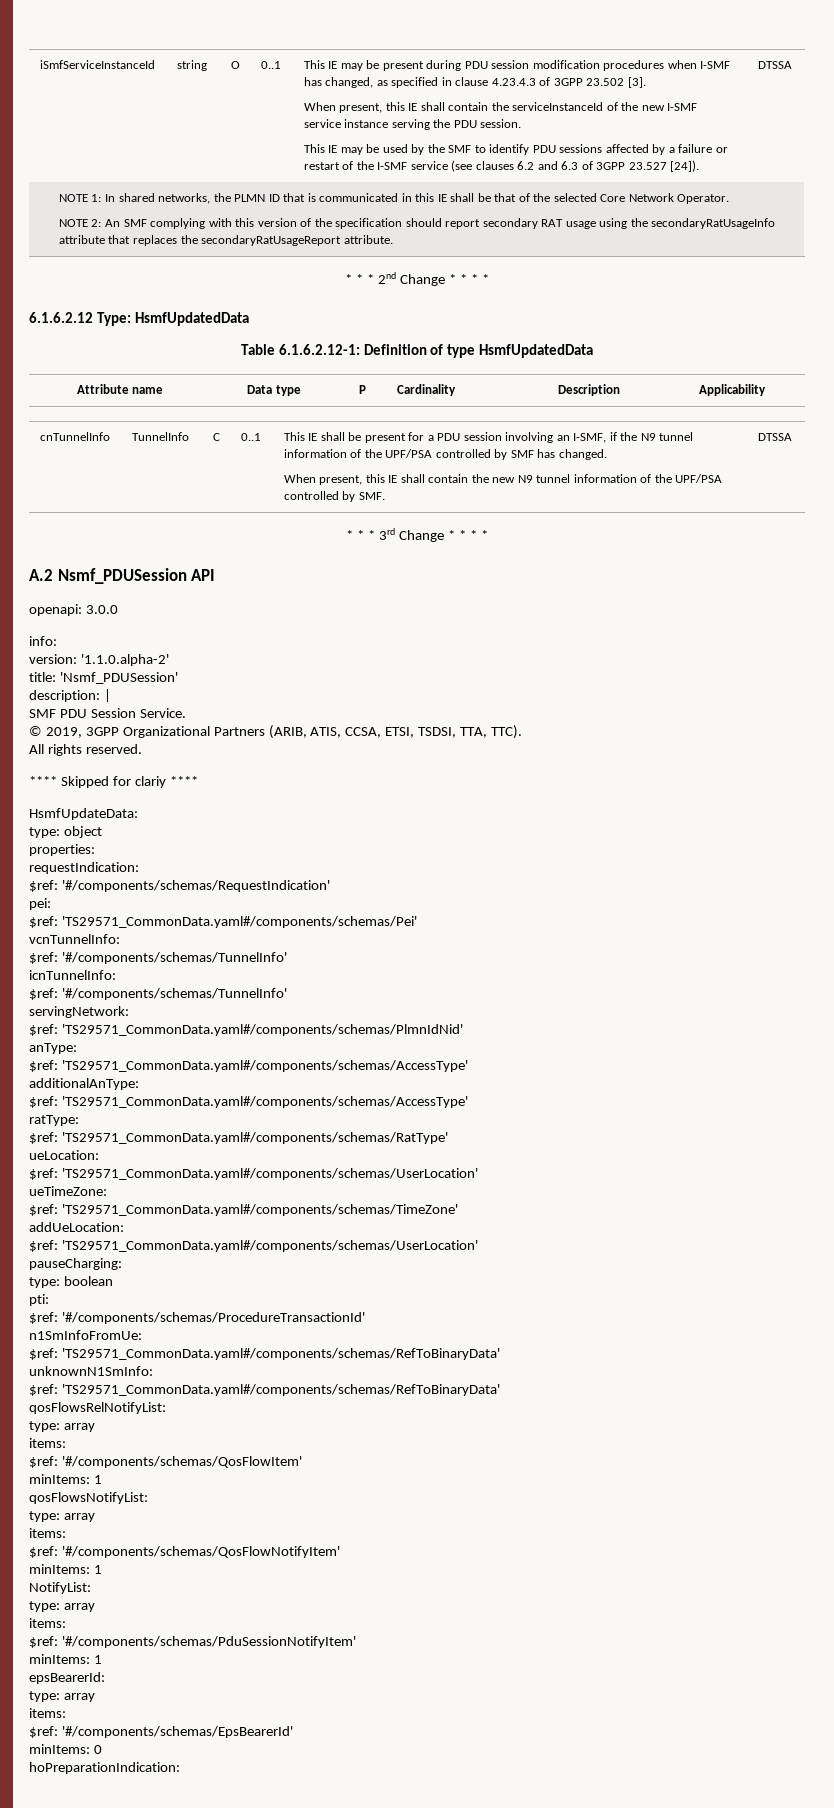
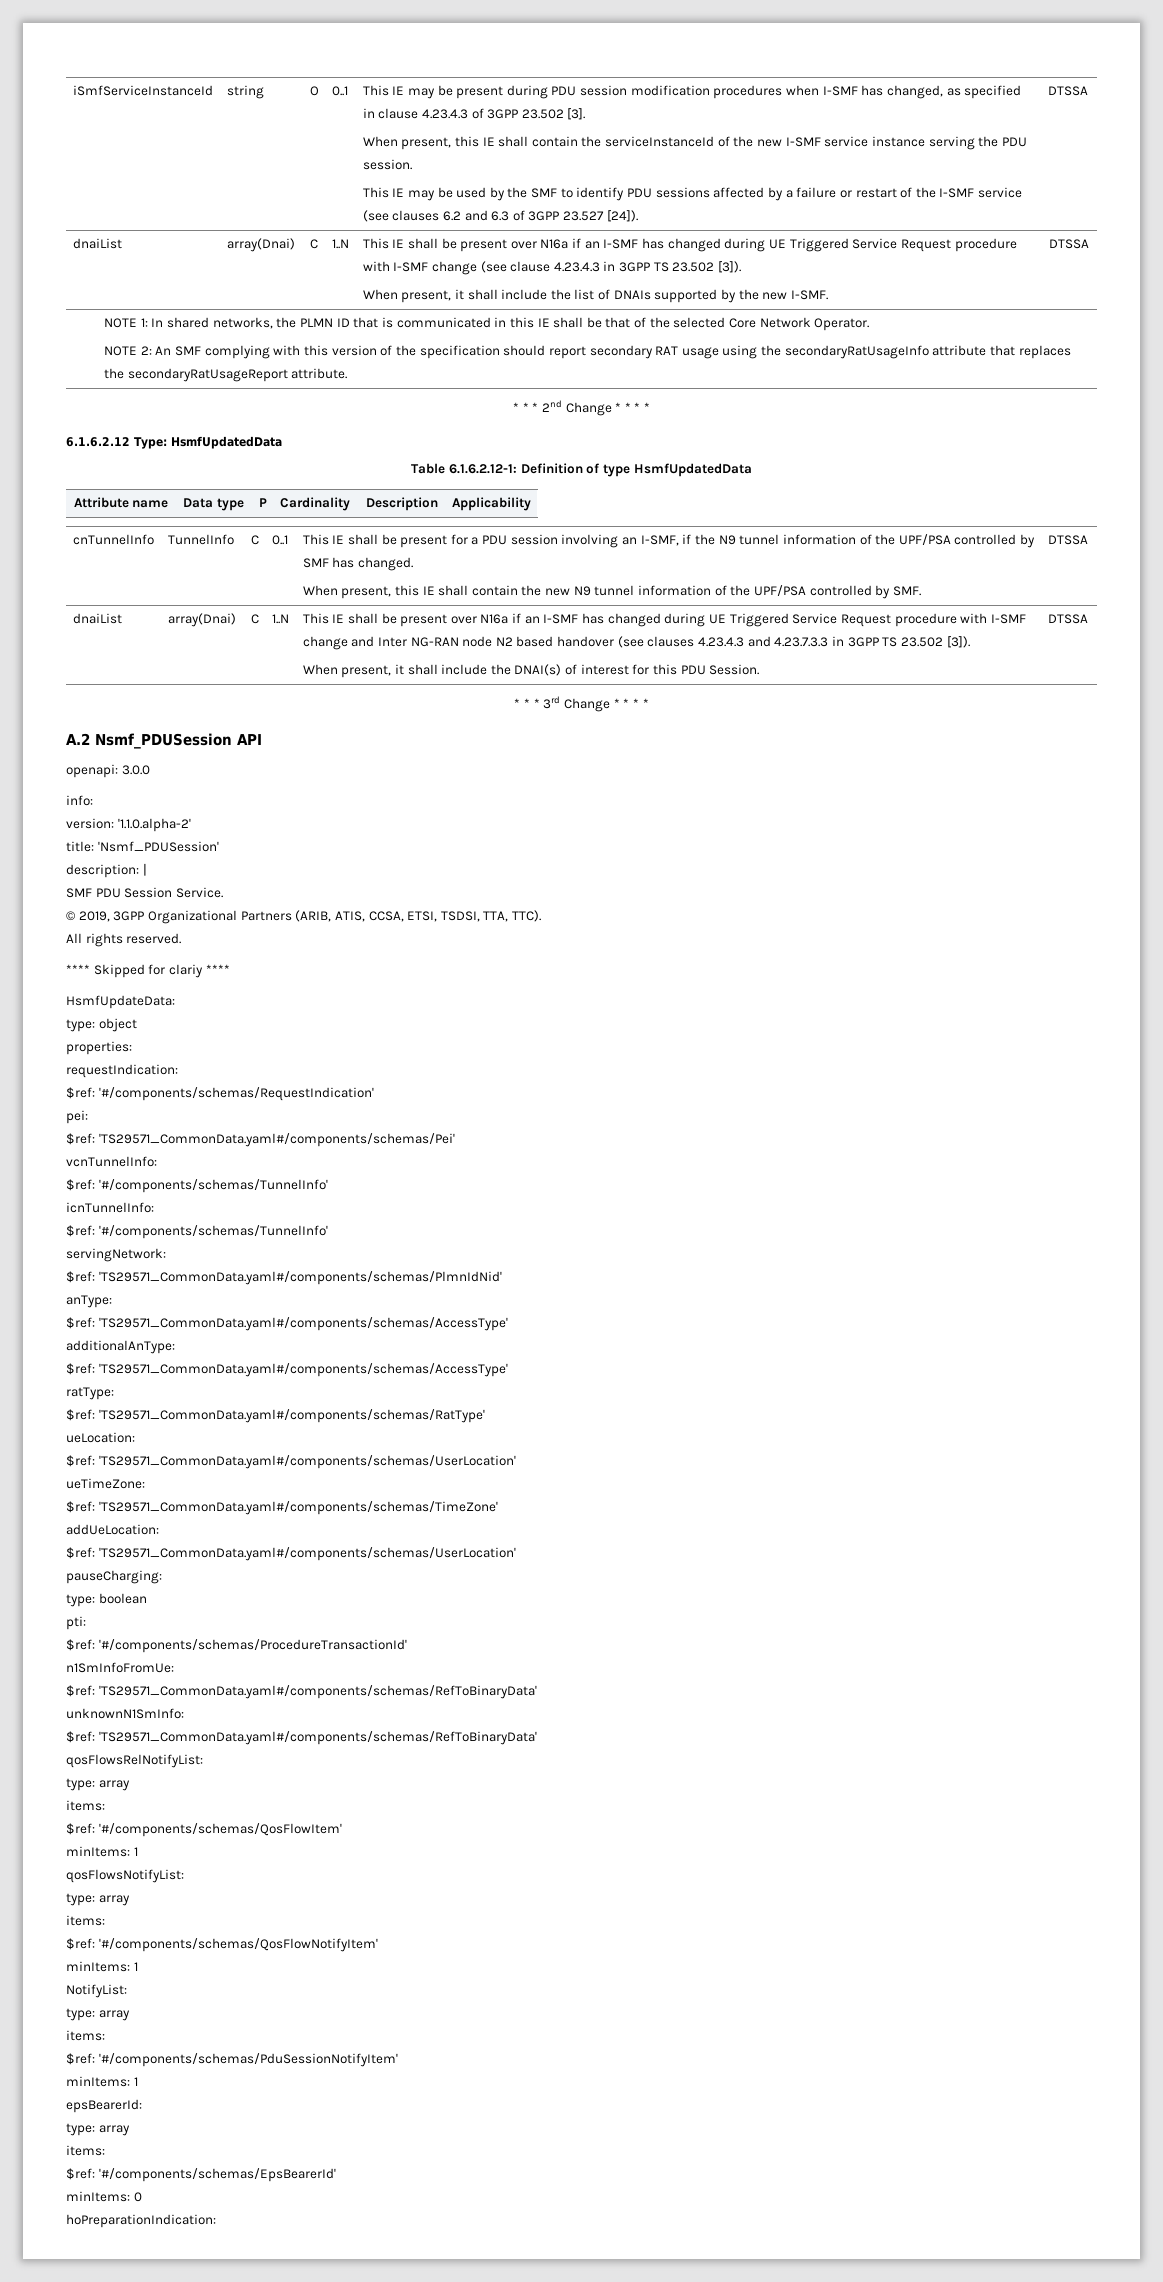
(792, 65) none -> [72,238,122,249] [226,238,295,252] [310,239,318,249] [331,239,349,249] [362,238,1017,252] [362,261,742,275] [362,289,828,303] [1049,239,1089,249] // dnaiList | array(Dnai) | C | 1..N | This IE shall be present over N16a if an I-SMF has changed during UE Triggered Service Request procedure with I-SMF change (see clause 4.23.4.3 in 3GPP TS 23.502 [3]). // When present, it shall include the list of DNAIs supported by the new I-SMF. | DTSSA
(792, 437) none -> [72,613,122,624] [167,613,236,627] [250,614,259,624] [271,614,289,624] [302,613,1026,627] [302,636,970,650] [302,664,760,678] [1047,614,1088,624] // dnaiList | array(Dnai) | C | 1..N | This IE shall be present over N16a if an I-SMF has changed during UE Triggered Service Request procedure with I-SMF change and Inter NG-RAN node N2 based handover (see clauses 4.23.4.3 and 4.23.7.3.3 in 3GPP TS 23.502 [3]). // When present, it shall include the DNAI(s) of interest for this PDU Session. | DTSSA

